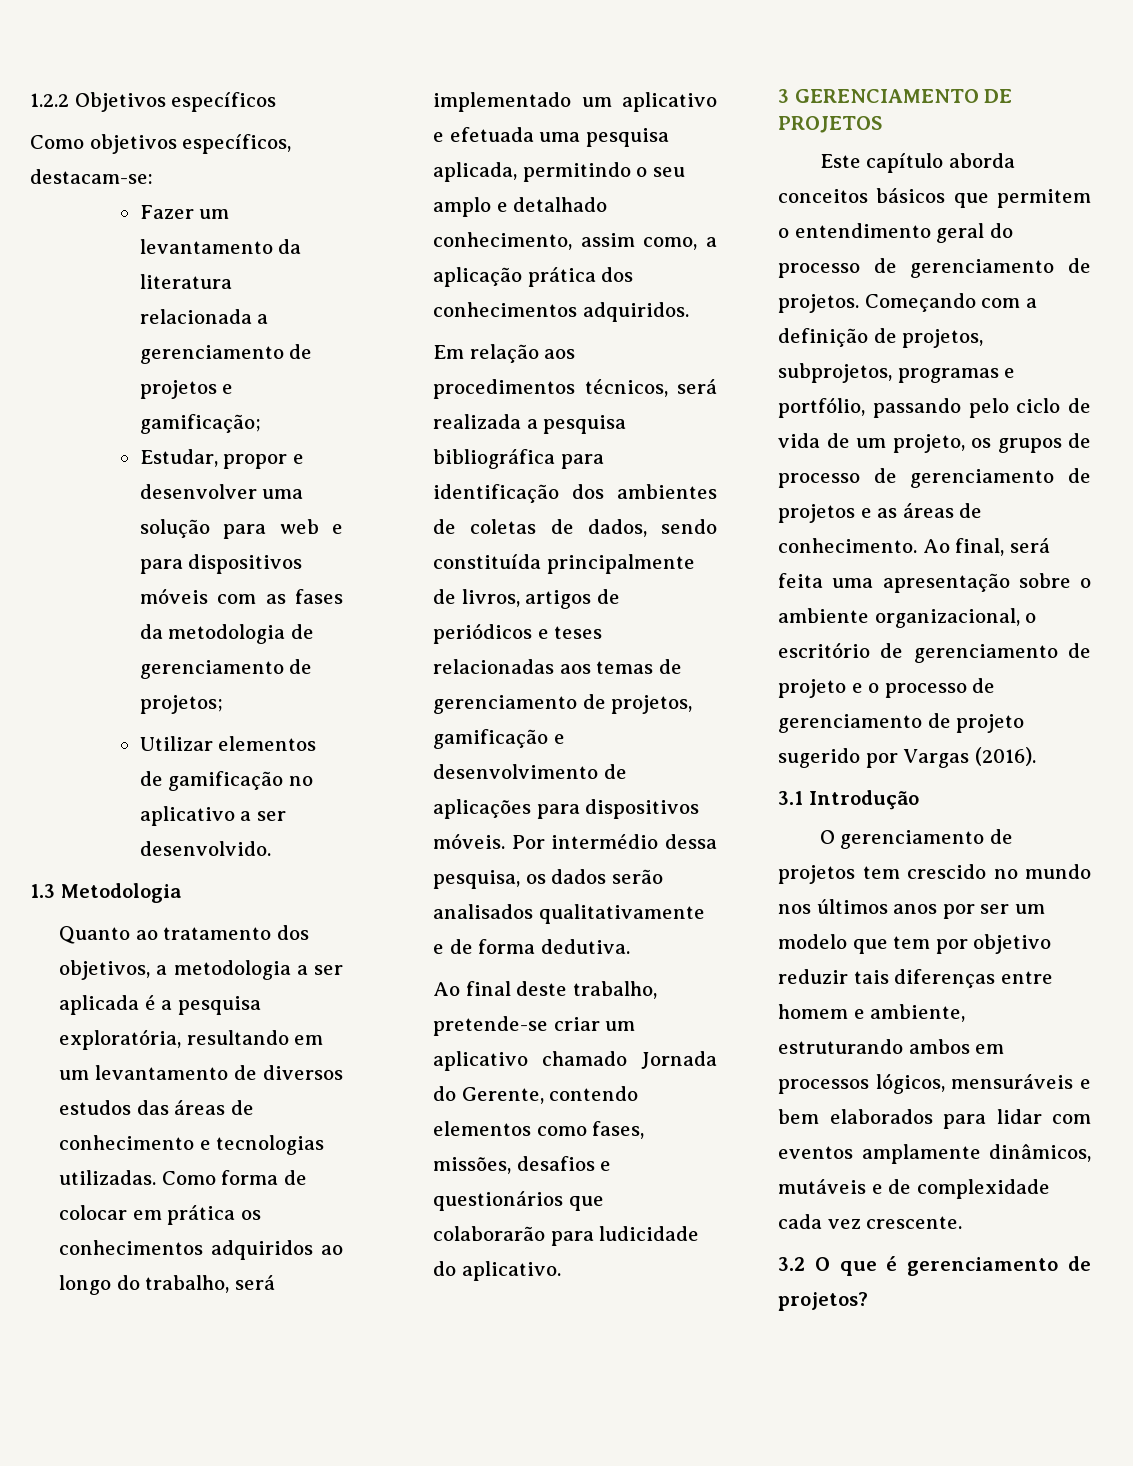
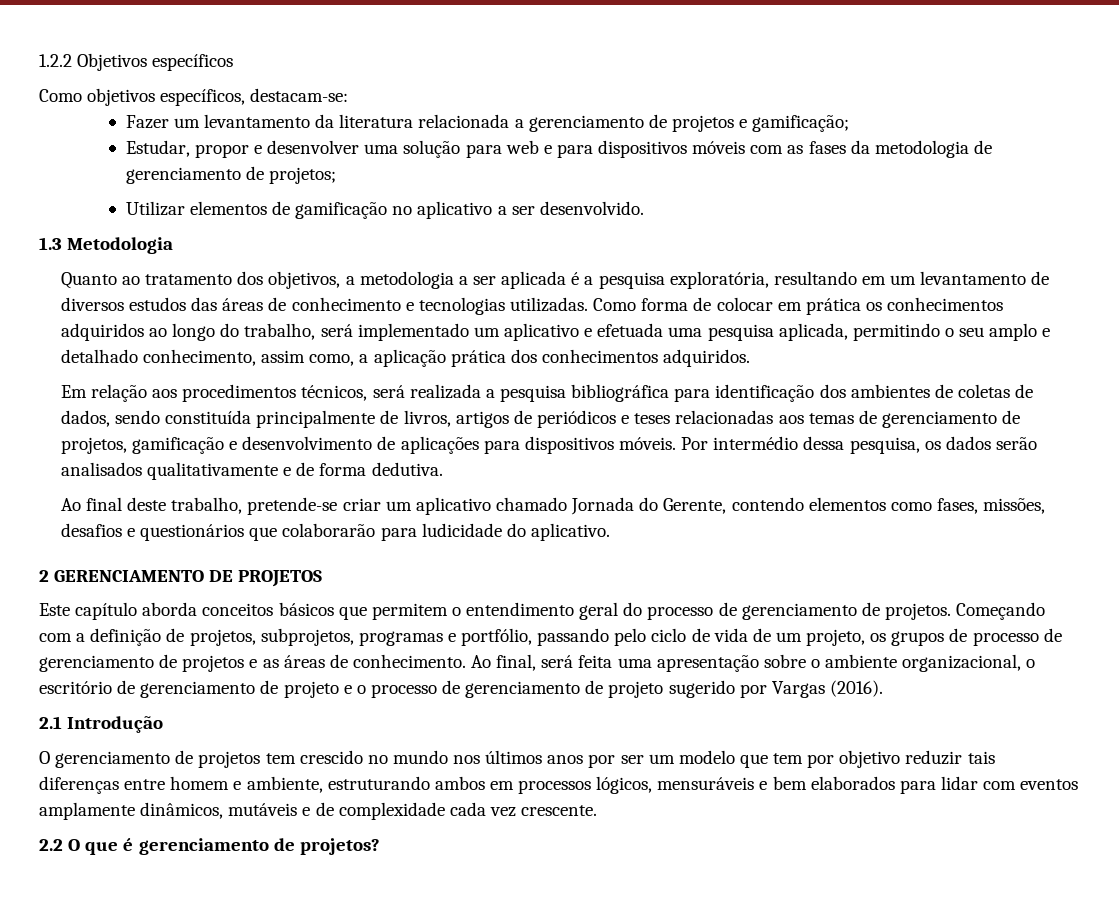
[778,89,789,103] 3 -> [39,570,49,582] 2
[778,791,803,805] 3.1 -> [39,716,62,729] 2.1
[778,1257,805,1271] 3.2 -> [39,839,63,851] 2.2

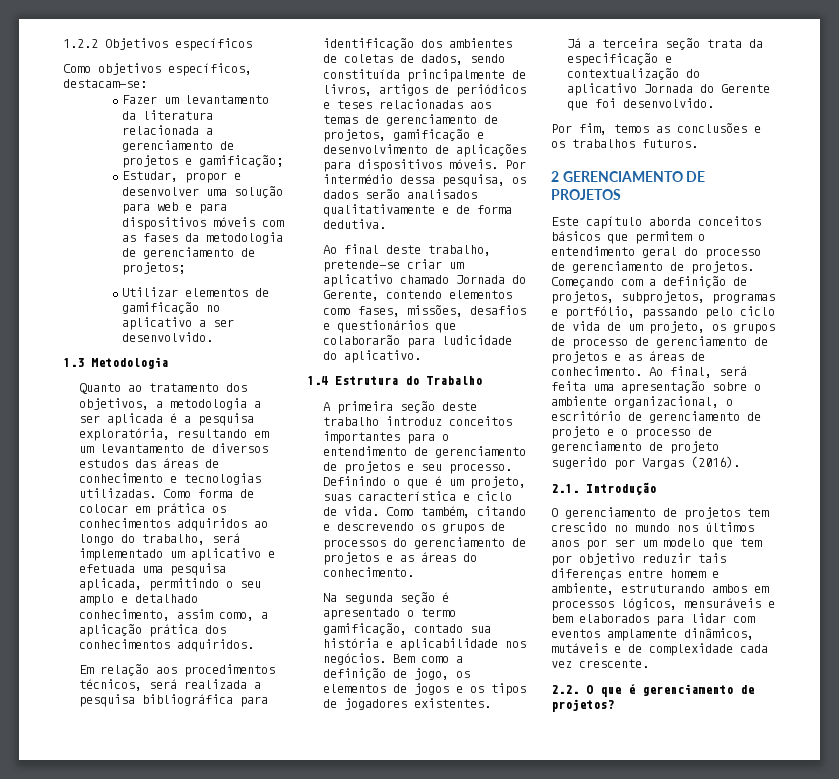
(610, 532) none -> [307,376,482,385] [322,401,477,414] [322,416,512,426] [322,431,449,444] [322,446,526,458] [322,461,512,474] [322,476,526,489] [322,491,512,501] [322,506,526,518] [322,522,505,534] [322,537,526,550] [322,552,477,565] [322,567,414,577] [322,592,449,604] [322,608,456,620] [322,623,491,635] [322,638,526,651] [322,653,463,665] [322,668,470,680] [322,683,526,696] [322,698,491,710] [566,38,763,50] [566,53,672,66] [566,68,700,80] [566,83,770,96] [566,98,714,111] [551,123,761,135] [551,139,698,148] // 1.4 Estrutura do Trabalho // A primeira seção deste trabalho introduz conceitos importantes para o entendimento de gerenciamento de projetos e seu processo. Definindo o que é um projeto, suas característica e ciclo de vida. Como também, citando e descrevendo os grupos de processos do gerenciamento de projetos e as áreas do conhecimento. // Na segunda seção é apresentado o termo gamificação, contado sua história e aplicabilidade nos negócios. Bem como a definição de jogo, os elementos de jogos e os tipos de jogadores existentes. // Já a terceira seção trata da especificação e contextualização do aplicativo Jornada do Gerente que foi desenvolvido. // Por fim, temos as conclusões e os trabalhos futuros.
[39,716,62,729] 2.1 -> [551,484,579,493] 2.1.
[39,839,63,851] 2.2 -> [551,685,579,694] 2.2.

